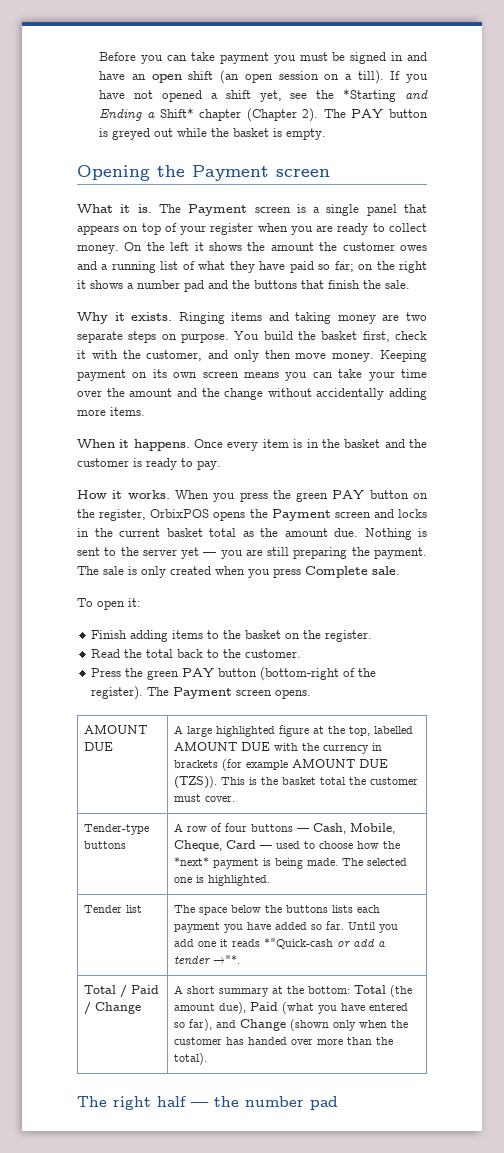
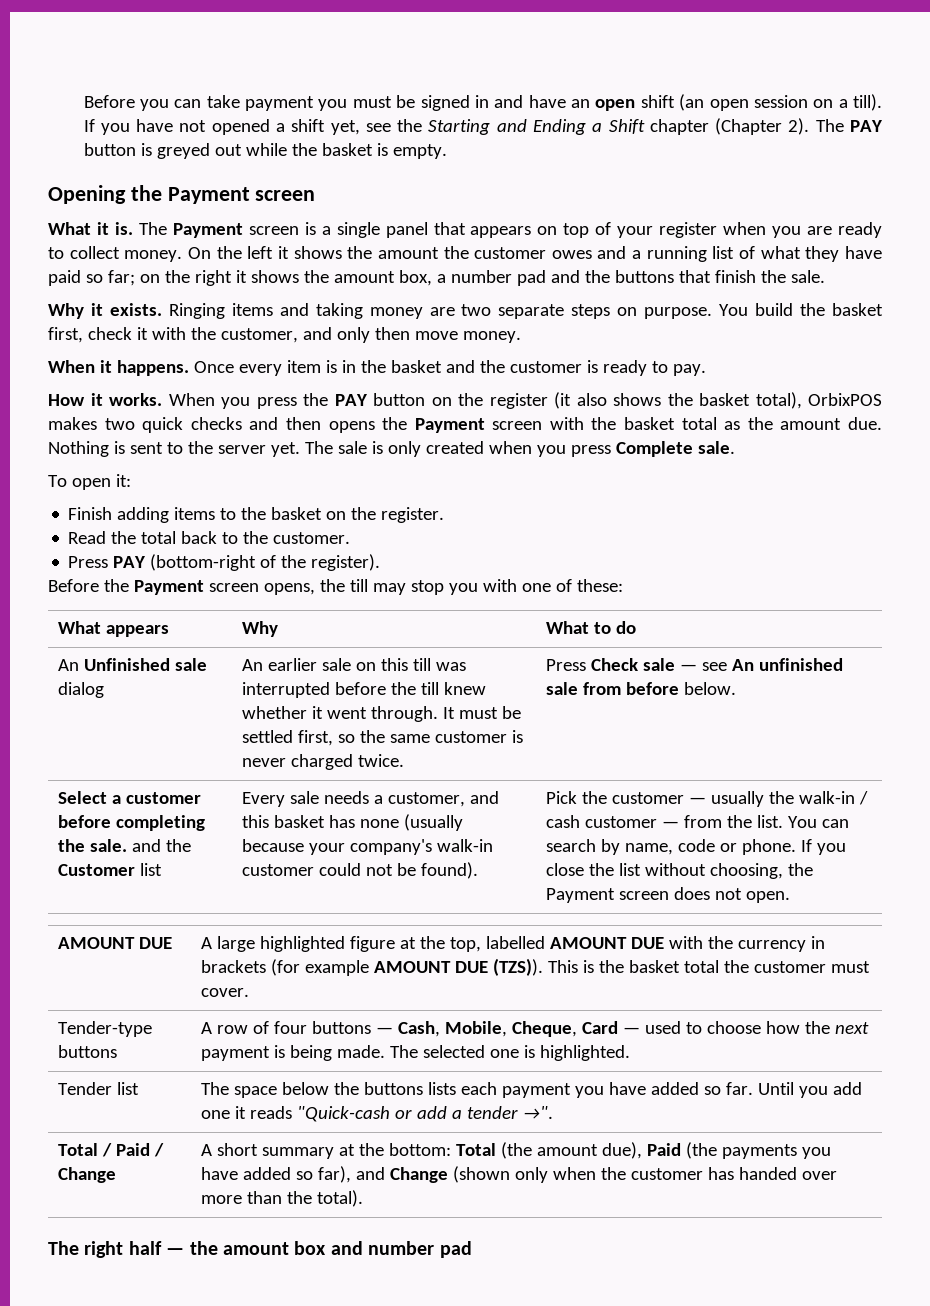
[343,89,397,102] *Starting -> [428,119,491,135] Starting
[159,108,194,118] Shift* -> [608,119,645,134] Shift
(123, 284) none -> [303,270,432,286] the amount box,
[379,350,427,362] [77,369,427,381] [77,388,427,400] [77,407,145,416] Keeping payment on its own screen means you can take your time over the amount and the change without accidentally adding more items. -> (521, 337) none
[296,492,329,502] green -> (328, 399) none
[99,509,427,521] [77,528,160,537] register, OrbixPOS opens the Payment screen and locks in the current -> [489,392,882,409] [48,417,617,433] register (it also shows the basket total), OrbixPOS makes two quick checks and then opens the Payment screen with the
[181,547,427,559] yet — you are still preparing the payment. -> [270,442,300,457] yet.
[125,668,258,680] the green PAY button -> [113,556,147,568] PAY
[147,687,312,699] The Payment screen opens. -> [48,579,623,595] [57,621,169,637] [241,621,278,637] [545,621,636,634] [57,658,207,671] [57,682,104,698] [241,658,466,671] [241,682,486,698] [241,706,521,722] [241,730,523,746] [241,754,404,770] [545,658,843,671] [545,682,736,695] [57,791,201,804] [57,815,205,831] [57,839,191,852] [57,863,162,876] [241,791,499,807] [241,814,463,831] [241,839,493,855] [241,862,478,879] [545,791,868,807] [545,815,849,828] [545,839,846,855] [545,863,813,879] [545,887,790,903] // Before the Payment screen opens, the till may stop you with one of these: // What appears | Why | What to do // An Unfinished sale dialog | An earlier sale on this till was interrupted before the till knew whether it went through. It must be settled first, so the same customer is never charged twice. | Press Check sale — see An unfinished sale from before below. // Select a customer before completing the sale. and the Customer list | Every sale needs a customer, and this basket has none (usually because your company's walk-in customer could not be found). | Pick the customer — usually the walk-in / cash customer — from the list. You can search by name, code or phone. If you close the list without choosing, the Payment screen does not open.
[174,857,210,866] *next* -> [834,1022,869,1034] next
[264,938,334,949] *"Quick-cash -> [296,1106,390,1122] "Quick-cash
[213,955,241,964] →"*. -> [522,1106,553,1119] →".
[282,1002,409,1014] (what you have entered -> [685,1142,831,1159] [200,1167,291,1180] (the payments you have added
(239, 1101) none -> [223,1241,363,1255] amount box and

